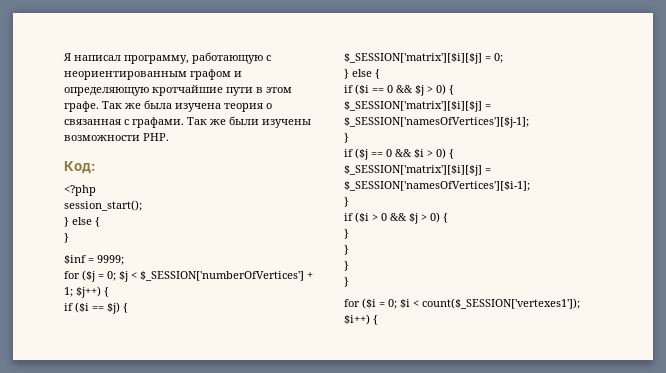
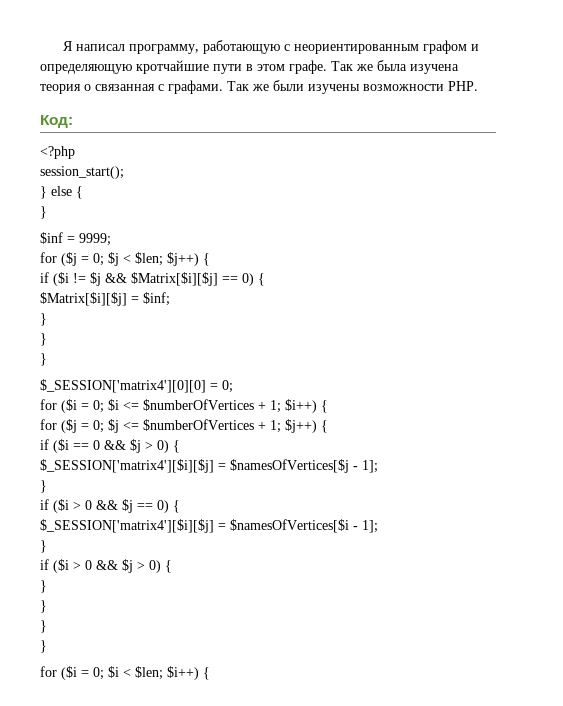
[140,271,313,281] [64,286,109,298] [64,302,128,314] [344,53,503,64] [344,69,372,79] $_SESSION['numberOfVertices'] + 1; $j++) { // if ($i == $j) { // $_SESSION['matrix'][$i][$j] = 0; // } else -> [135,252,210,266] [40,272,265,286] [40,292,170,306] [40,313,47,326] [40,333,47,346] [40,353,47,366] [40,379,233,393] [40,399,328,413] [40,419,317,433] $len; $j++) { // if ($i != $j && $Matrix[$i][$j] == 0) { // $Matrix[$i][$j] = $inf; // } // } // } // $_SESSION['matrix4'][0][0] = 0; // for ($i = 0; $i <= $numberOfVertices + 1; $i++) { // for ($j = 0; $j <= $numberOfVertices + 1; $j++)
[344,101,491,112] [344,117,529,128] [344,133,349,143] [344,148,454,160] [344,165,491,176] [344,181,530,191] $_SESSION['matrix'][$i][$j] = $_SESSION['namesOfVertices'][$j-1]; // } // if ($j == 0 && $i > 0) { // $_SESSION['matrix'][$i][$j] = $_SESSION['namesOfVertices'][$i-1]; -> [40,459,378,473] [40,480,47,493] [40,499,180,513] [40,519,378,533] $_SESSION['matrix4'][$i][$j] = $namesOfVertices[$j - 1]; // } // if ($i > 0 && $j == 0) { // $_SESSION['matrix4'][$i][$j] = $namesOfVertices[$i - 1];
[422,298,580,309] count($_SESSION['vertexes1']); -> [135,666,163,680] $len;

